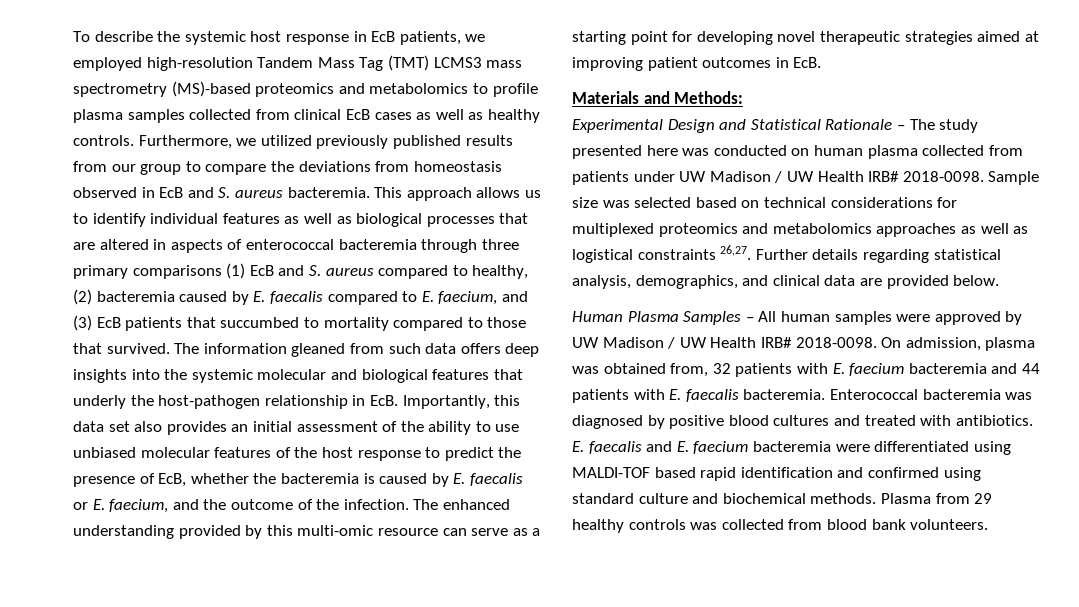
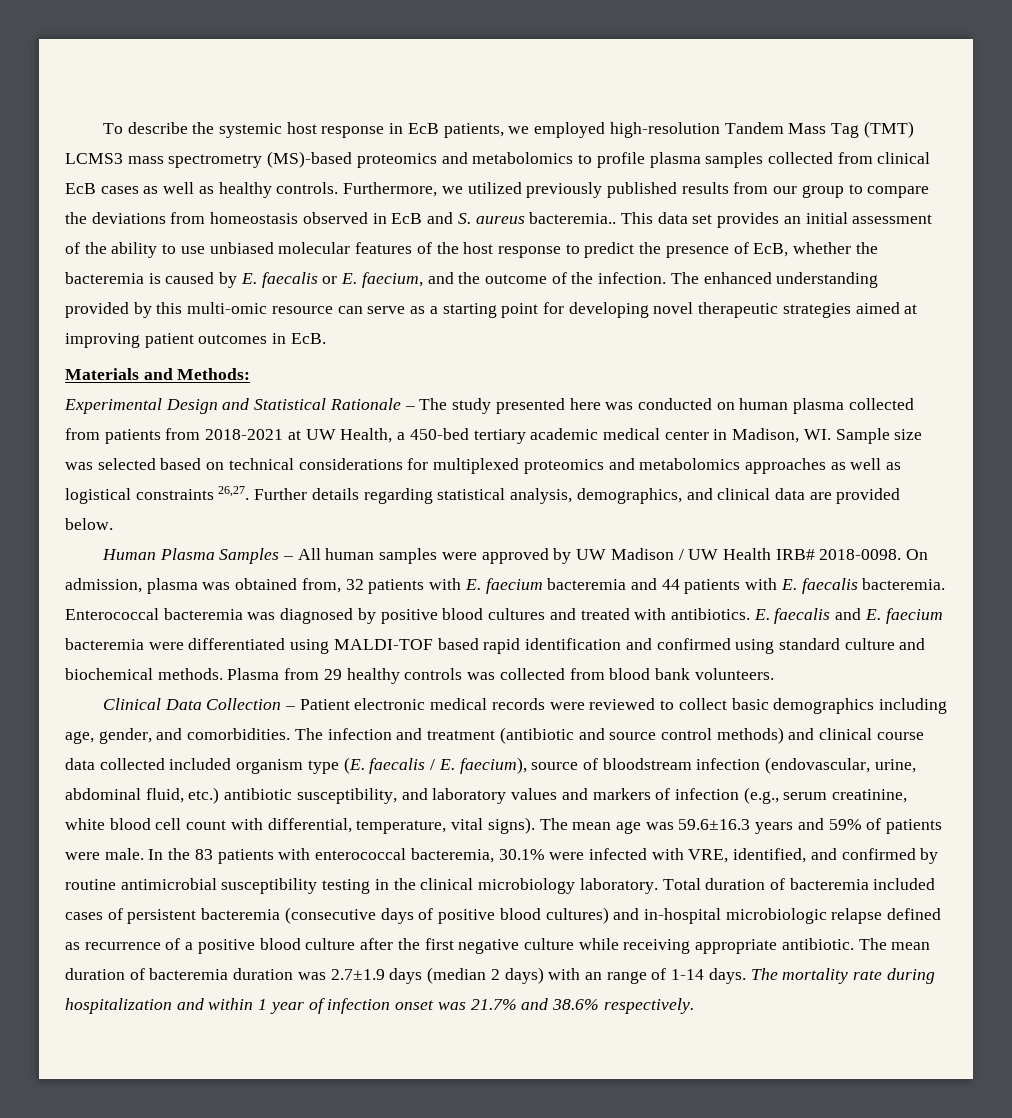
[287,187,541,201] [73,213,529,227] [73,239,519,253] [73,263,529,279] [73,289,528,305] [73,315,527,331] [73,343,540,357] [73,369,523,383] [73,395,521,409] bacteremia. This approach allows us to identify individual features as well as biological processes that are altered in aspects of enterococcal bacteremia through three primary comparisons (1) EcB and S. aureus compared to healthy, (2) bacteremia caused by E. faecalis compared to E. faecium, and (3) EcB patients that succumbed to mortality compared to those that survived. The information gleaned from such data offers deep insights into the systemic molecular and biological features that underly the host-pathogen relationship in EcB. Importantly, this -> [529,212,653,224] bacteremia.. This
[134,421,163,432] also -> (713, 219) none
[633,171,984,183] under UW Madison / UW Health IRB# 2018-0098. -> [165,428,831,444] from 2018-2021 at UW Health, a 450-bed tertiary academic medical center in Madison, WI.
(989, 524) none -> [102,698,947,714] [65,727,924,744] [65,757,916,774] [65,787,908,804] [65,817,943,834] [65,848,939,864] [65,878,936,894] [65,907,942,924] [65,938,931,954] [65,967,935,984] [65,998,694,1014] // Clinical Data Collection – Patient electronic medical records were reviewed to collect basic demographics including age, gender, and comorbidities. The infection and treatment (antibiotic and source control methods) and clinical course data collected included organism type (E. faecalis / E. faecium), source of bloodstream infection (endovascular, urine, abdominal fluid, etc.) antibiotic susceptibility, and laboratory values and markers of infection (e.g., serum creatinine, white blood cell count with differential, temperature, vital signs). The mean age was 59.6±16.3 years and 59% of patients were male. In the 83 patients with enterococcal bacteremia, 30.1% were infected with VRE, identified, and confirmed by routine antimicrobial susceptibility testing in the clinical microbiology laboratory. Total duration of bacteremia included cases of persistent bacteremia (consecutive days of positive blood cultures) and in-hospital microbiologic relapse defined as recurrence of a positive blood culture after the first negative culture while receiving appropriate antibiotic. The mean duration of bacteremia duration was 2.7±1.9 days (median 2 days) with an range of 1-14 days. The mortality rate during hospitalization and within 1 year of infection onset was 21.7% and 38.6% respectively.

